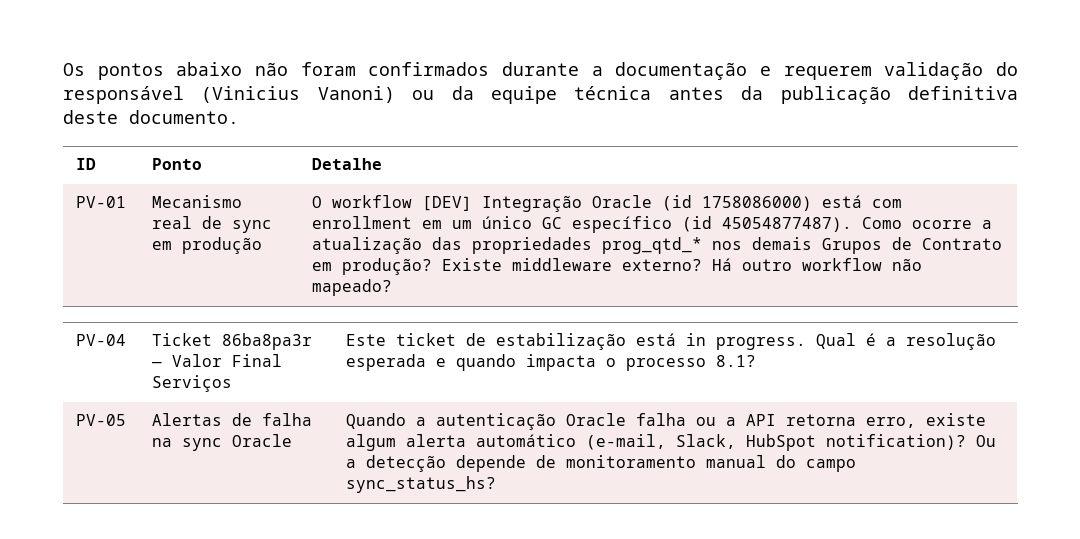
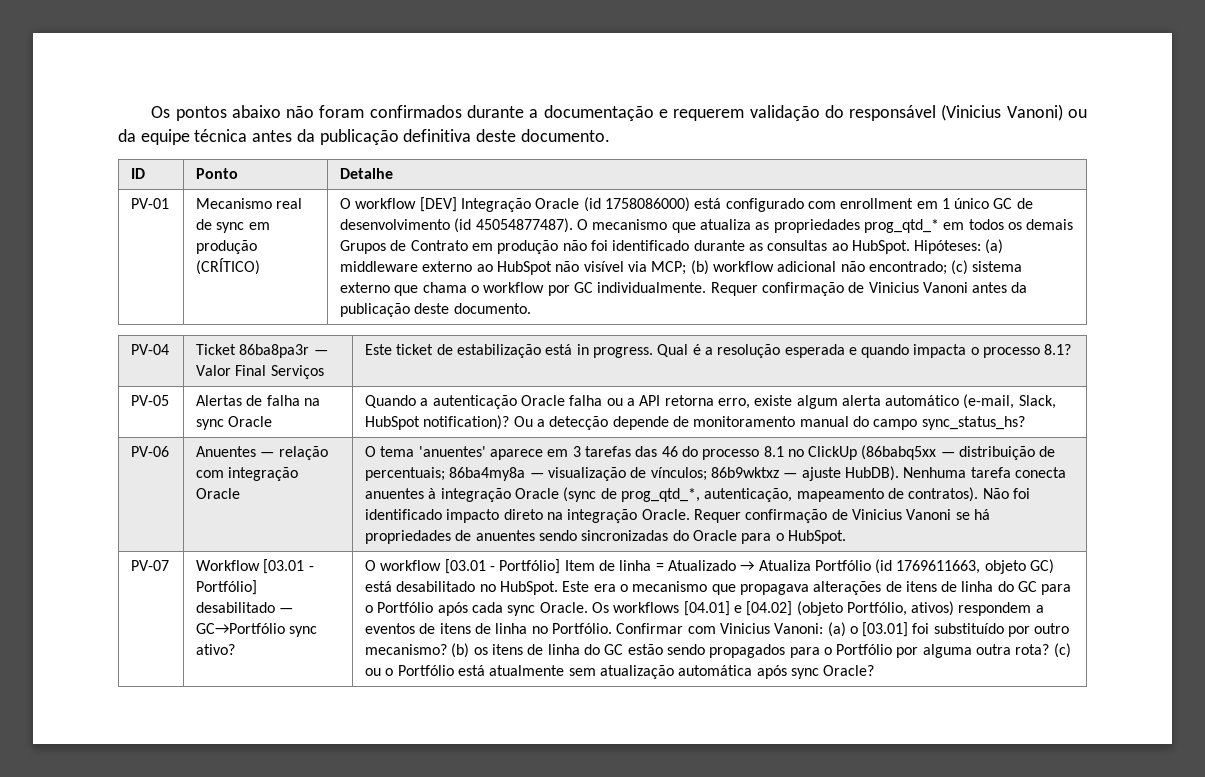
(262, 245) none -> [196,258,261,275] (CRÍTICO)
(862, 201) none -> [725,198,804,212] configurado
[451,220,472,229] um -> [941,198,950,209] 1
[571,216,992,233] [311,237,742,254] específico (id 45054877487). Como ocorre a atualização das propriedades prog_qtd_* nos -> [1016,198,1033,209] [340,218,1022,233] de desenvolvimento (id 45054877487). O mecanismo que atualiza as propriedades prog_qtd_* em todos os
[341,258,922,275] [311,279,392,296] produção? Existe middleware externo? Há outro workflow não mapeado? -> [497,239,1004,254] [340,260,1023,275] [340,282,1028,296] [340,303,531,317] produção não foi identificado durante as consultas ao HubSpot. Hipóteses: (a) middleware externo ao HubSpot não visível via MCP; (b) workflow adicional não encontrado; (c) sistema externo que chama o workflow por GC individualmente. Requer confirmação de Vinicius Vanoni antes da publicação deste documento.
(496, 484) none -> [131,446,170,457] [196,446,328,460] [196,467,299,481] [196,488,241,499] [365,445,1056,460] [365,466,1066,481] [365,487,1030,502] [365,509,990,523] [365,530,846,544] [131,560,170,571] [196,559,314,574] [196,580,258,595] [196,602,294,613] [196,623,318,637] [196,644,236,655] [365,559,1055,574] [365,581,1072,595] [365,601,1044,616] [365,622,1070,637] [365,643,1071,658] [365,665,875,679] // PV-06 | Anuentes — relação com integração Oracle | O tema 'anuentes' aparece em 3 tarefas das 46 do processo 8.1 no ClickUp (86babq5xx — distribuição de percentuais; 86ba4my8a — visualização de vínculos; 86b9wktxz — ajuste HubDB). Nenhuma tarefa conecta anuentes à integração Oracle (sync de prog_qtd_*, autenticação, mapeamento de contratos). Não foi identificado impacto direto na integração Oracle. Requer confirmação de Vinicius Vanoni se há propriedades de anuentes sendo sincronizadas do Oracle para o HubSpot. // PV-07 | Workflow [03.01 - Portfólio] desabilitado — GC→Portfólio sync ativo? | O workflow [03.01 - Portfólio] Item de linha = Atualizado → Atualiza Portfólio (id 1769611663, objeto GC) está desabilitado no HubSpot. Este era o mecanismo que propagava alterações de itens de linha do GC para o Portfólio após cada sync Oracle. Os workflows [04.01] e [04.02] (objeto Portfólio, ativos) respondem a eventos de itens de linha no Portfólio. Confirmar com Vinicius Vanoni: (a) o [03.01] foi substituído por outro mecanismo? (b) os itens de linha do GC estão sendo propagados para o Portfólio por alguma outra rota? (c) ou o Portfólio está atualmente sem atualização automática após sync Oracle?

